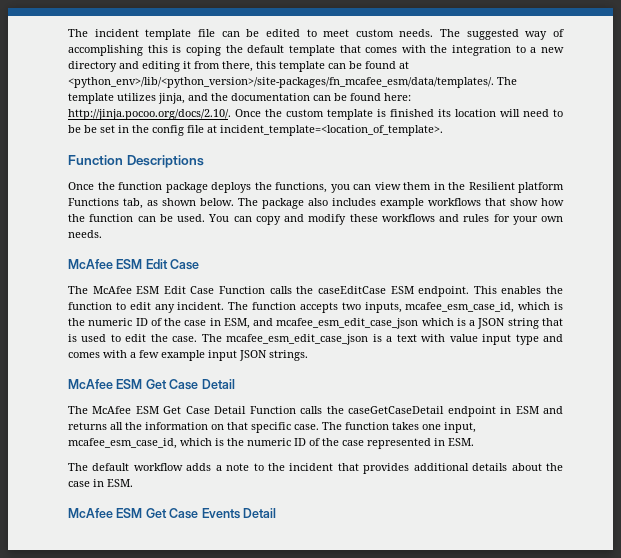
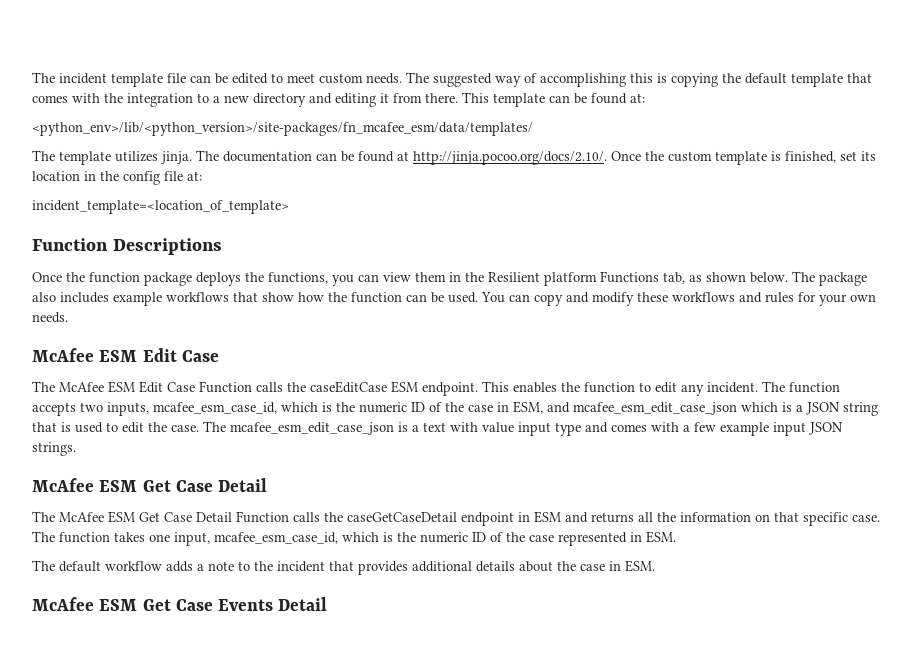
[185,45,221,56] coping -> [671,73,718,87] copying
[222,61,276,72] there, this -> [425,92,489,103] there. This
[399,61,409,69] [68,77,494,88] at <python_env>/lib/<python_version>/site-packages/fn_mcafee_esm/data/templates/. -> [630,93,645,103] [32,122,533,136] at: // <python_env>/lib/<python_version>/site-packages/fn_mcafee_esm/data/templates/ //
[158,93,228,104] jinja, and the -> [161,150,219,164] jinja. The
[384,93,411,101] here: -> [397,151,409,161] at
[390,109,563,117] [68,125,115,133] finished its location will need to be be set -> [785,151,876,163] [32,171,80,181] finished, set its location
[207,125,443,136] at incident_template=<location_of_template>. -> [187,171,202,181] [32,200,289,214] at: // incident_template=<location_of_template>

